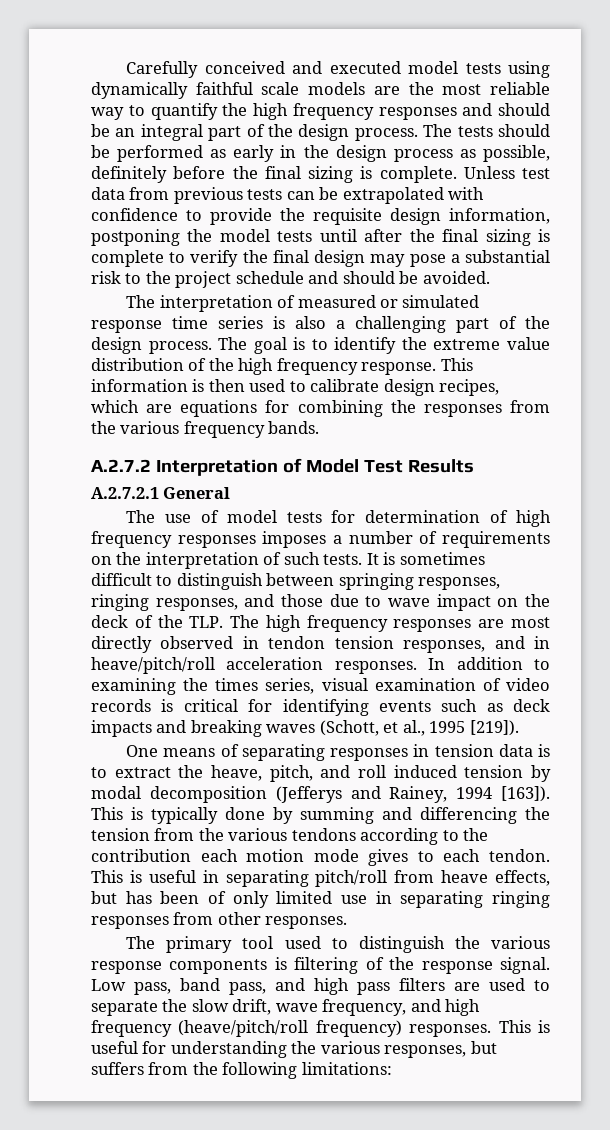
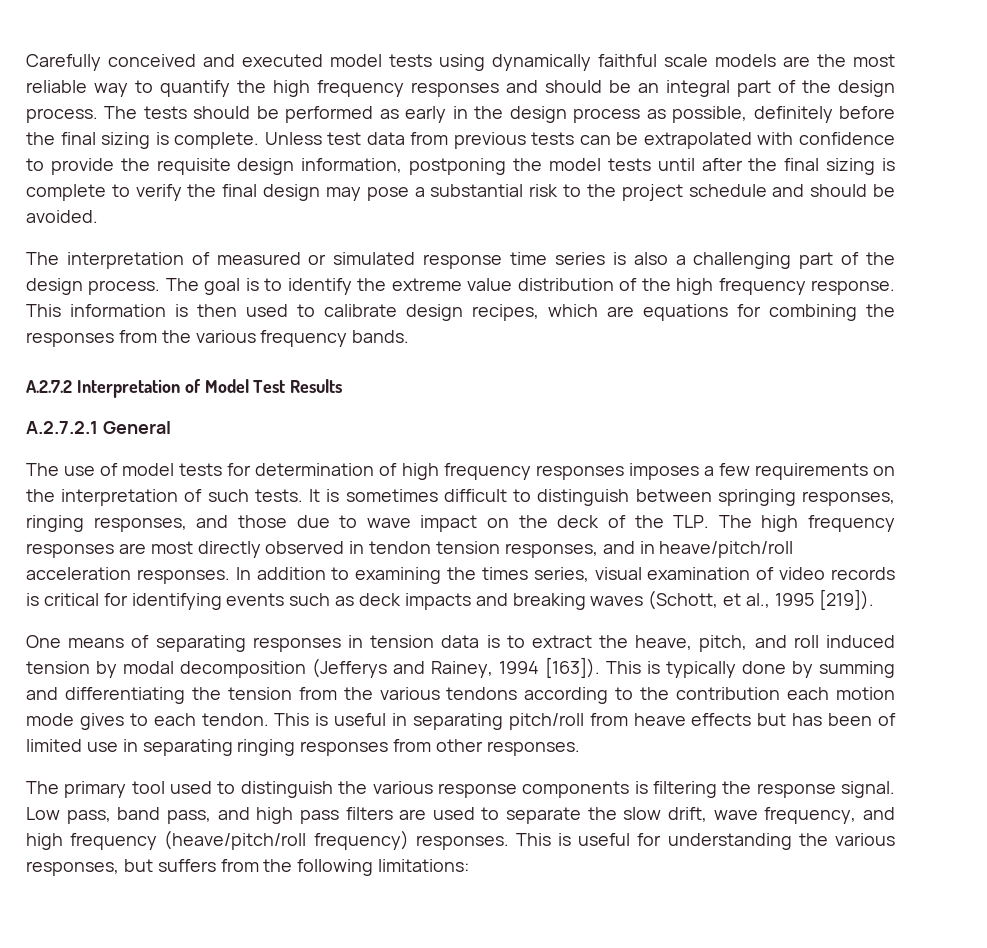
[348,531,438,544] number of -> [718,463,750,476] few
[420,807,517,824] differencing -> [64,687,185,704] differentiating
[495,870,550,886] effects, -> [691,713,752,726] effects
[232,891,269,908] only -> (896, 719) none
[365,957,384,970] of -> (717, 789) none

